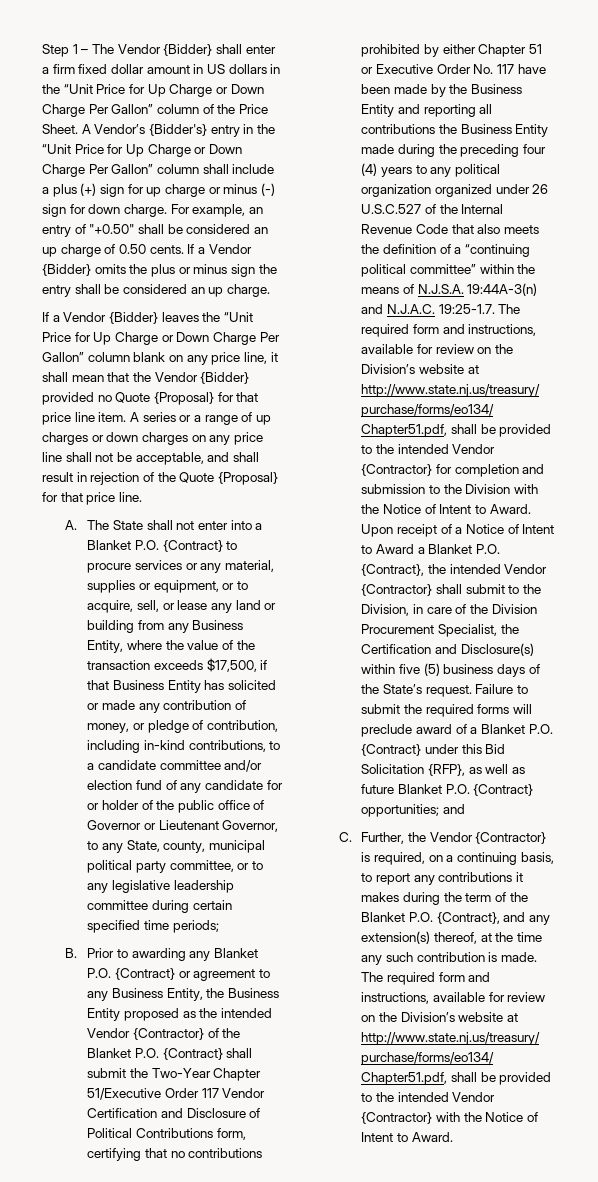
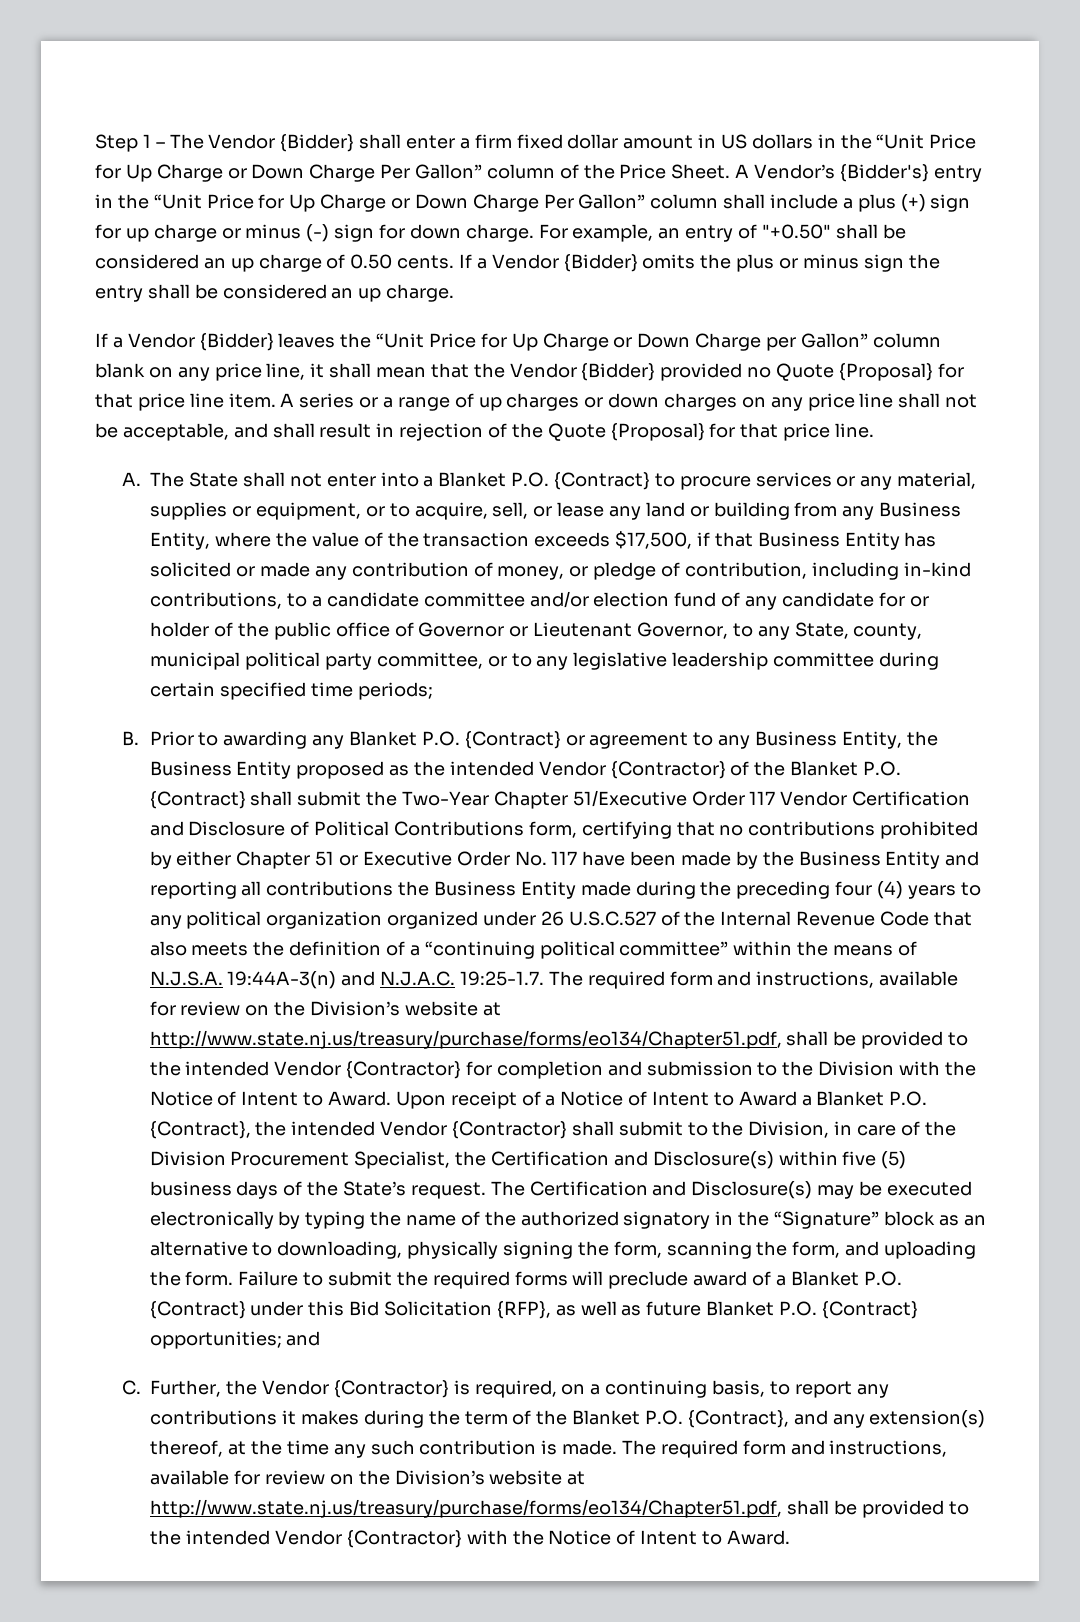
[259,332,280,342] Per -> [766,337,797,351] per
(472, 691) none -> [490,1181,972,1199] [149,1211,986,1229] [149,1241,977,1259] [149,1271,234,1286] The Certification and Disclosure(s) may be executed electronically by typing the name of the authorized signatory in the “Signature” block as an alternative to downloading, physically signing the form, scanning the form, and uploading the form.

